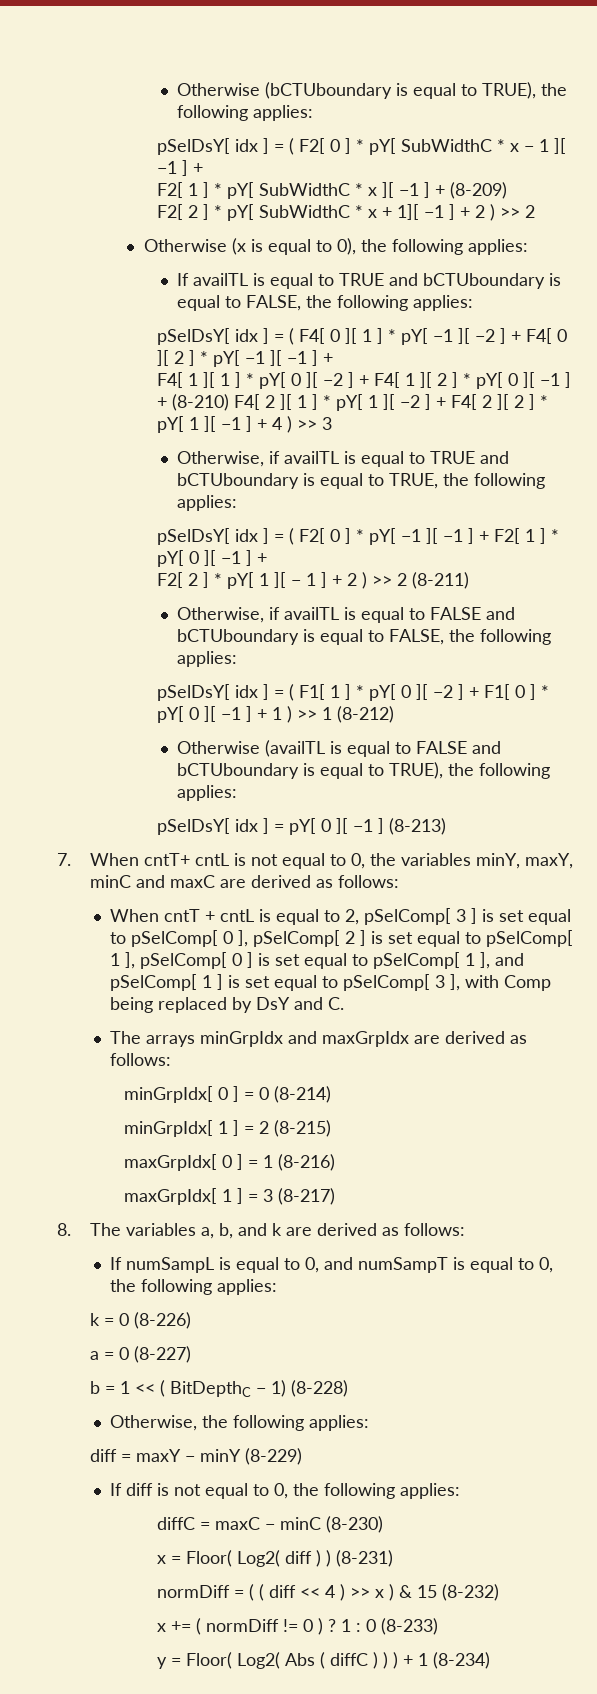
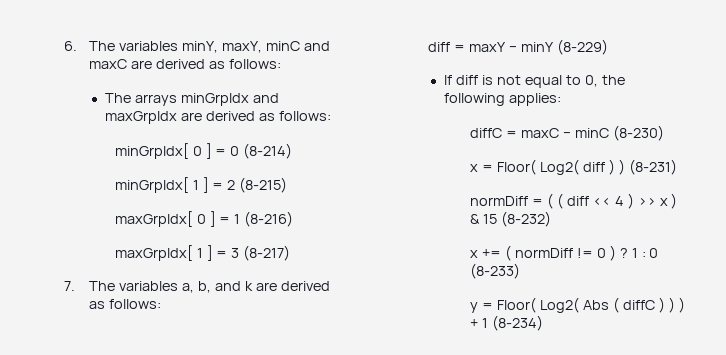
[177,82,568,99] [177,105,314,121] [157,138,567,155] [157,160,204,176] [157,182,508,199] [157,204,536,221] [143,238,528,255] [177,273,562,289] [177,295,474,311] [157,328,568,345] [157,350,334,367] [157,372,572,389] [157,394,549,411] [157,416,333,433] [177,451,510,467] [177,473,546,489] [177,495,238,511] [157,528,560,545] [157,550,268,567] [157,572,470,589] [177,607,516,623] [177,629,552,645] [177,651,238,667] [157,684,550,701] [157,706,395,723] [177,740,502,757] [177,762,551,779] [177,785,238,801] [157,818,447,835] [56,853,397,869] Otherwise (bCTUboundary is equal to TRUE), the following applies: // pSelDsY[ idx ] = ( F2[ 0 ] * pY[ SubWidthC * x − 1 ][ −1 ] + // F2[ 1 ] * pY[ SubWidthC * x ][ −1 ] + (8-209) // F2[ 2 ] * pY[ SubWidthC * x + 1][ −1 ] + 2 ) >> 2 // Otherwise (x is equal to 0), the following applies: // If availTL is equal to TRUE and bCTUboundary is equal to FALSE, the following applies: // pSelDsY[ idx ] = ( F4[ 0 ][ 1 ] * pY[ −1 ][ −2 ] + F4[ 0 ][ 2 ] * pY[ −1 ][ −1 ] + // F4[ 1 ][ 1 ] * pY[ 0 ][ −2 ] + F4[ 1 ][ 2 ] * pY[ 0 ][ −1 ] + (8-210) F4[ 2 ][ 1 ] * pY[ 1 ][ −2 ] + F4[ 2 ][ 2 ] * pY[ 1 ][ −1 ] + 4 ) >> 3 // Otherwise, if availTL is equal to TRUE and bCTUboundary is equal to TRUE, the following applies: // pSelDsY[ idx ] = ( F2[ 0 ] * pY[ −1 ][ −1 ] + F2[ 1 ] * pY[ 0 ][ −1 ] + // F2[ 2 ] * pY[ 1 ][ − 1 ] + 2 ) >> 2 (8-211) // Otherwise, if availTL is equal to FALSE and bCTUboundary is equal to FALSE, the following applies: // pSelDsY[ idx ] = ( F1[ 1 ] * pY[ 0 ][ −2 ] + F1[ 0 ] * pY[ 0 ][ −1 ] + 1 ) >> 1 (8-212) // Otherwise (availTL is equal to FALSE and bCTUboundary is equal to TRUE), the following applies: // pSelDsY[ idx ] = pY[ 0 ][ −1 ] (8-213) // 7. When cntT+ cntL is not equal to 0, the -> [63,41,116,51] 6. The
[109,908,571,925] [109,930,573,947] [109,952,524,969] [109,974,551,991] [109,997,344,1013] // When cntT + cntL is equal to 2, pSelComp[ 3 ] is set equal to pSelComp[ 0 ], pSelComp[ 2 ] is set equal to pSelComp[ 1 ], pSelComp[ 0 ] is set equal to pSelComp[ 1 ], and pSelComp[ 1 ] is set equal to pSelComp[ 3 ], with Comp being replaced by DsY and C. -> (281, 64) none
[56,1223,71,1236] 8. -> [63,281,75,291] 7.
[109,1257,553,1273] [109,1279,277,1295] [90,1312,192,1329] [90,1346,192,1363] [90,1380,349,1397] [109,1415,369,1431] // If numSampL is equal to 0, and numSampT is equal to 0, the following applies: // k = 0 (8-226) // a = 0 (8-227) // b = 1 << ( BitDepthC − 1) (8-228) // Otherwise, the following applies: -> (162, 304) none

